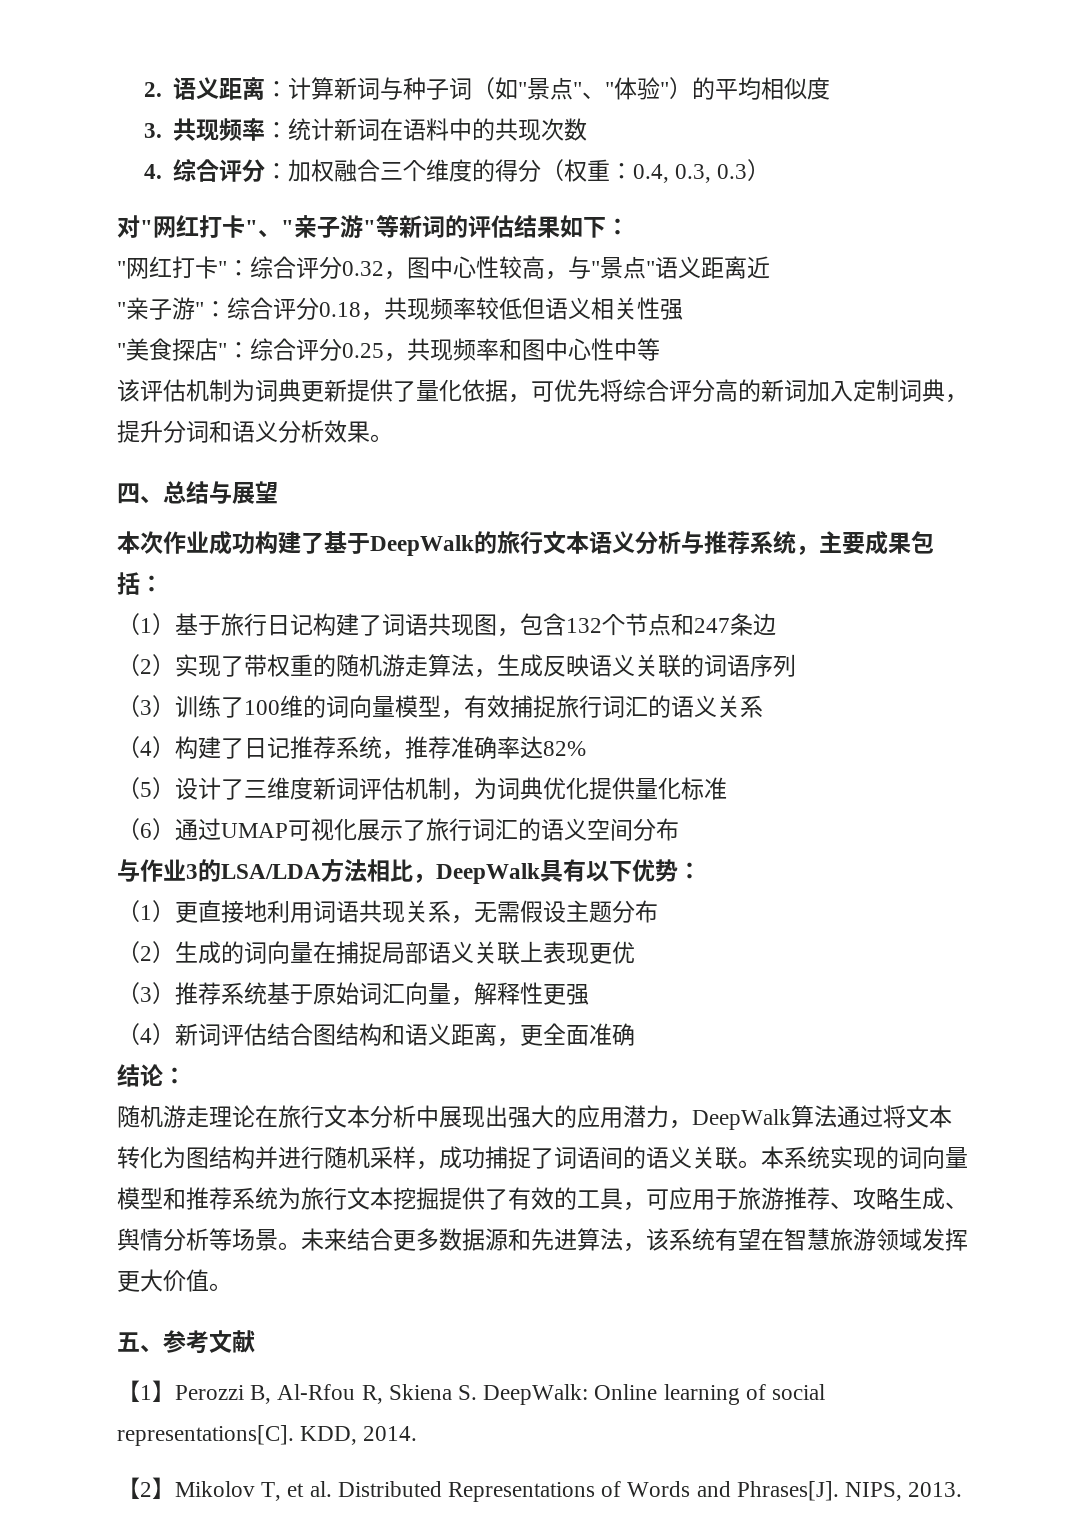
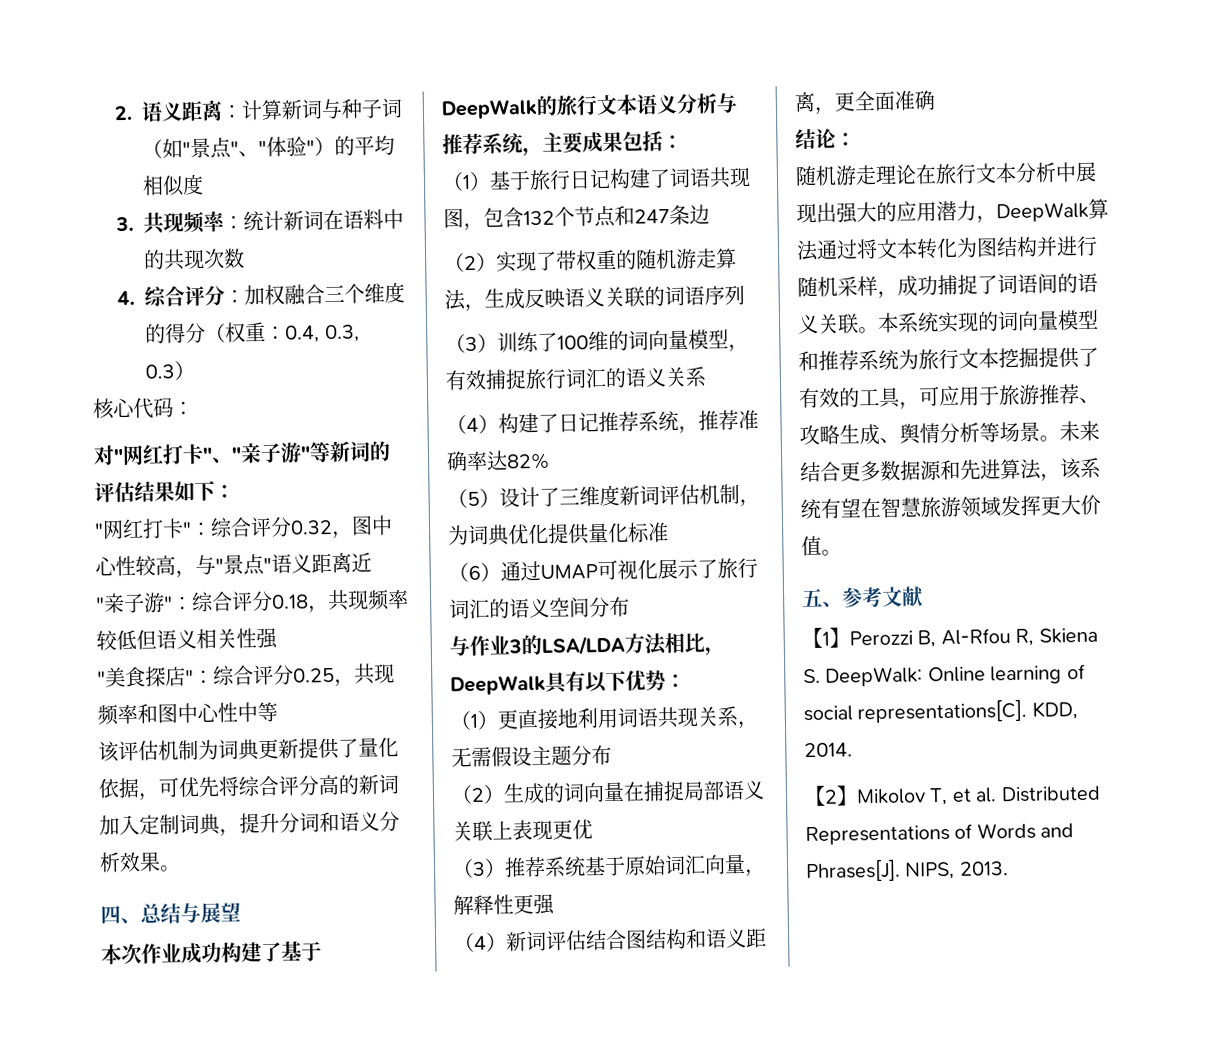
(771, 170) none -> [93,397,194,420] // 核心代码：

